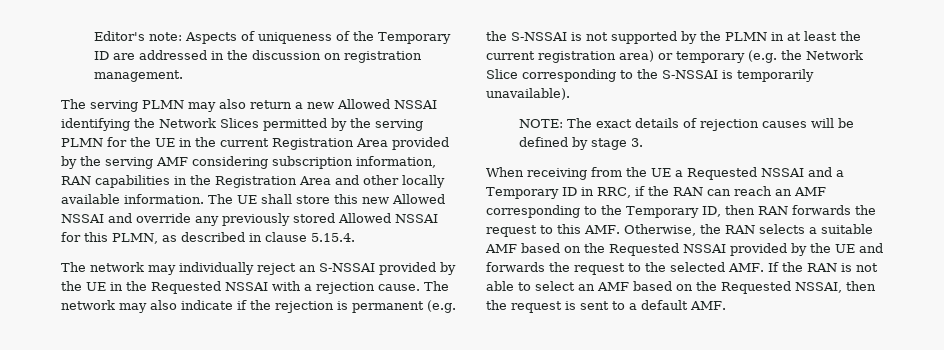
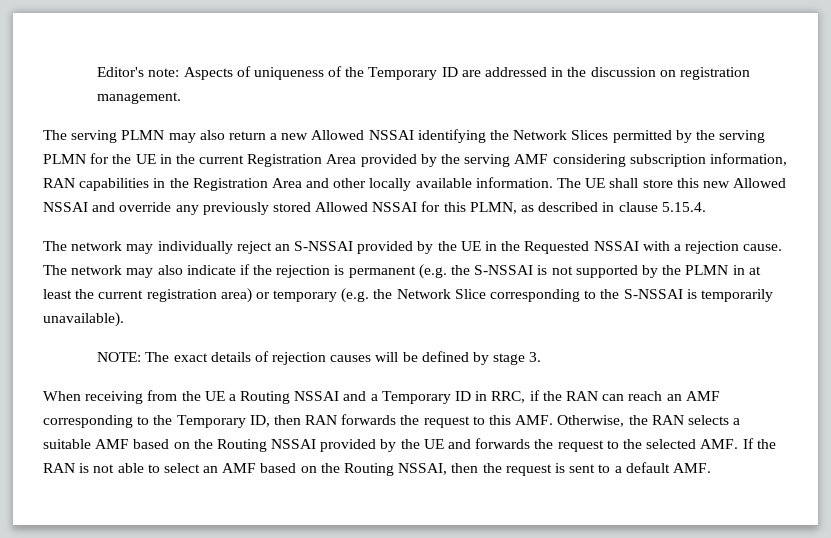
[687,167,757,180] Requested -> [240,391,291,404] Routing
[609,243,679,256] Requested -> [216,439,267,452] Routing
[721,281,791,294] Requested -> [344,463,395,476] Routing

